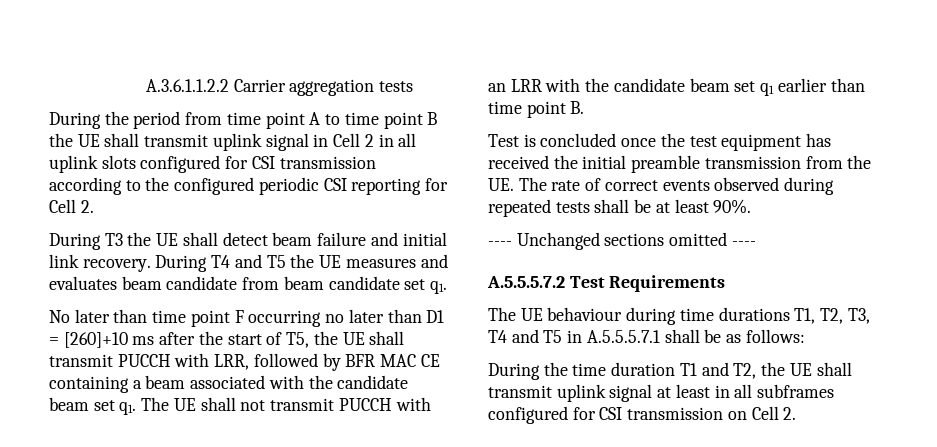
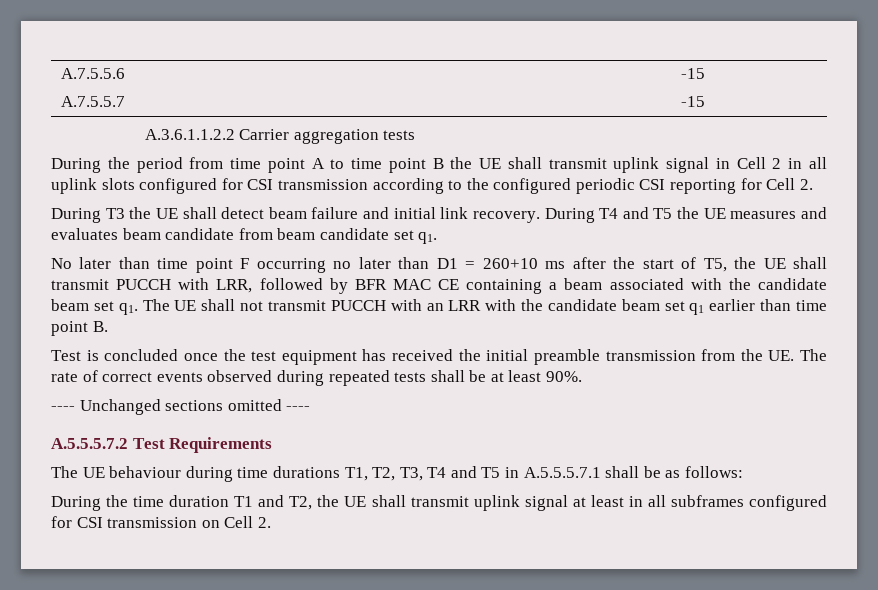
(145, 85) none -> [60,68,125,79] [680,68,705,79] [60,96,125,107] [680,96,705,107] A.7.5.5.6 | -15 // A.7.5.5.7 | -15 //
[63,332,128,348] [260]+10 -> [482,258,538,269] 260+10

